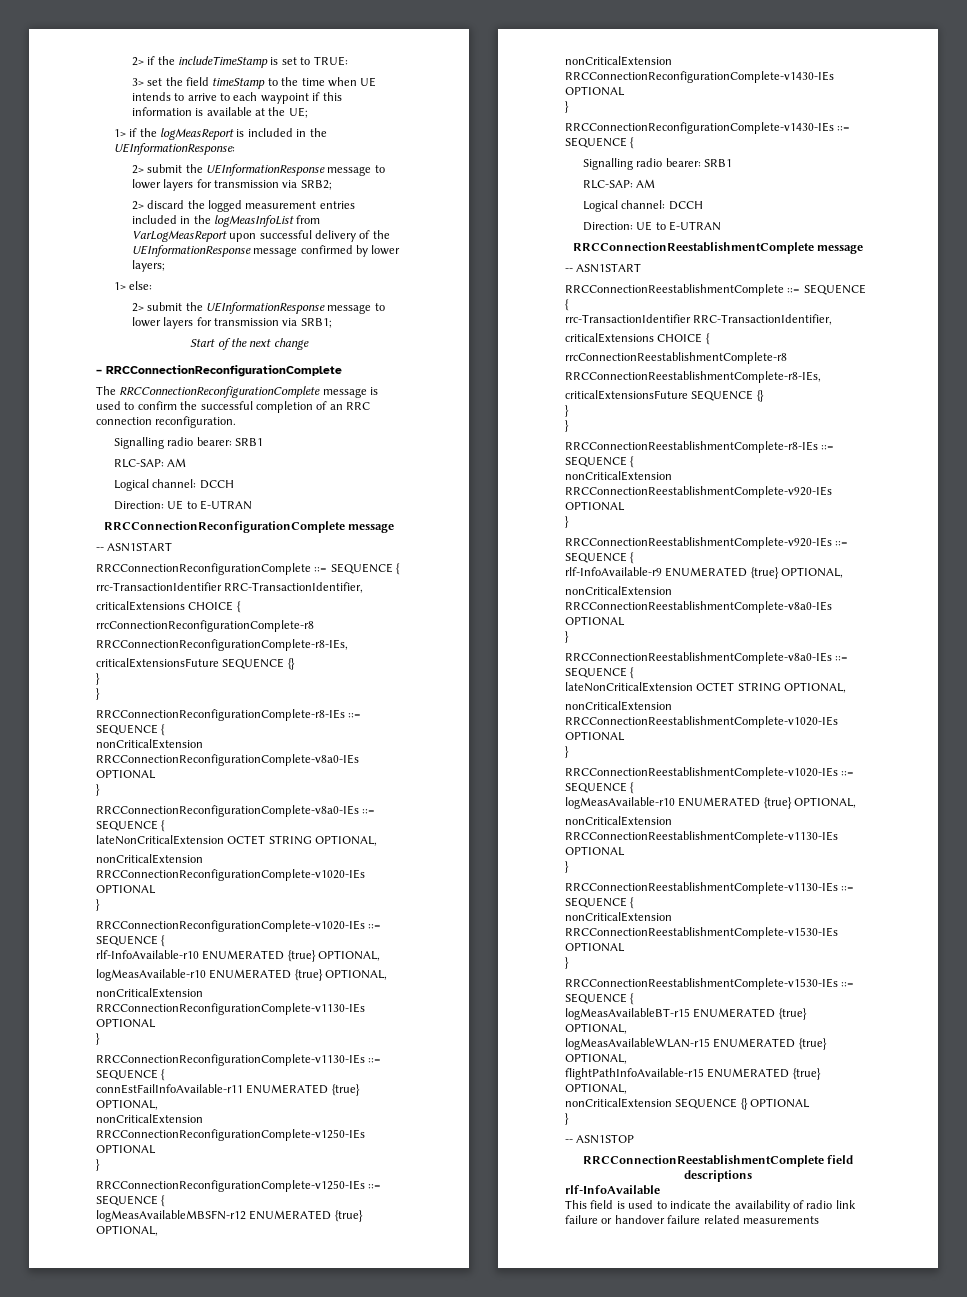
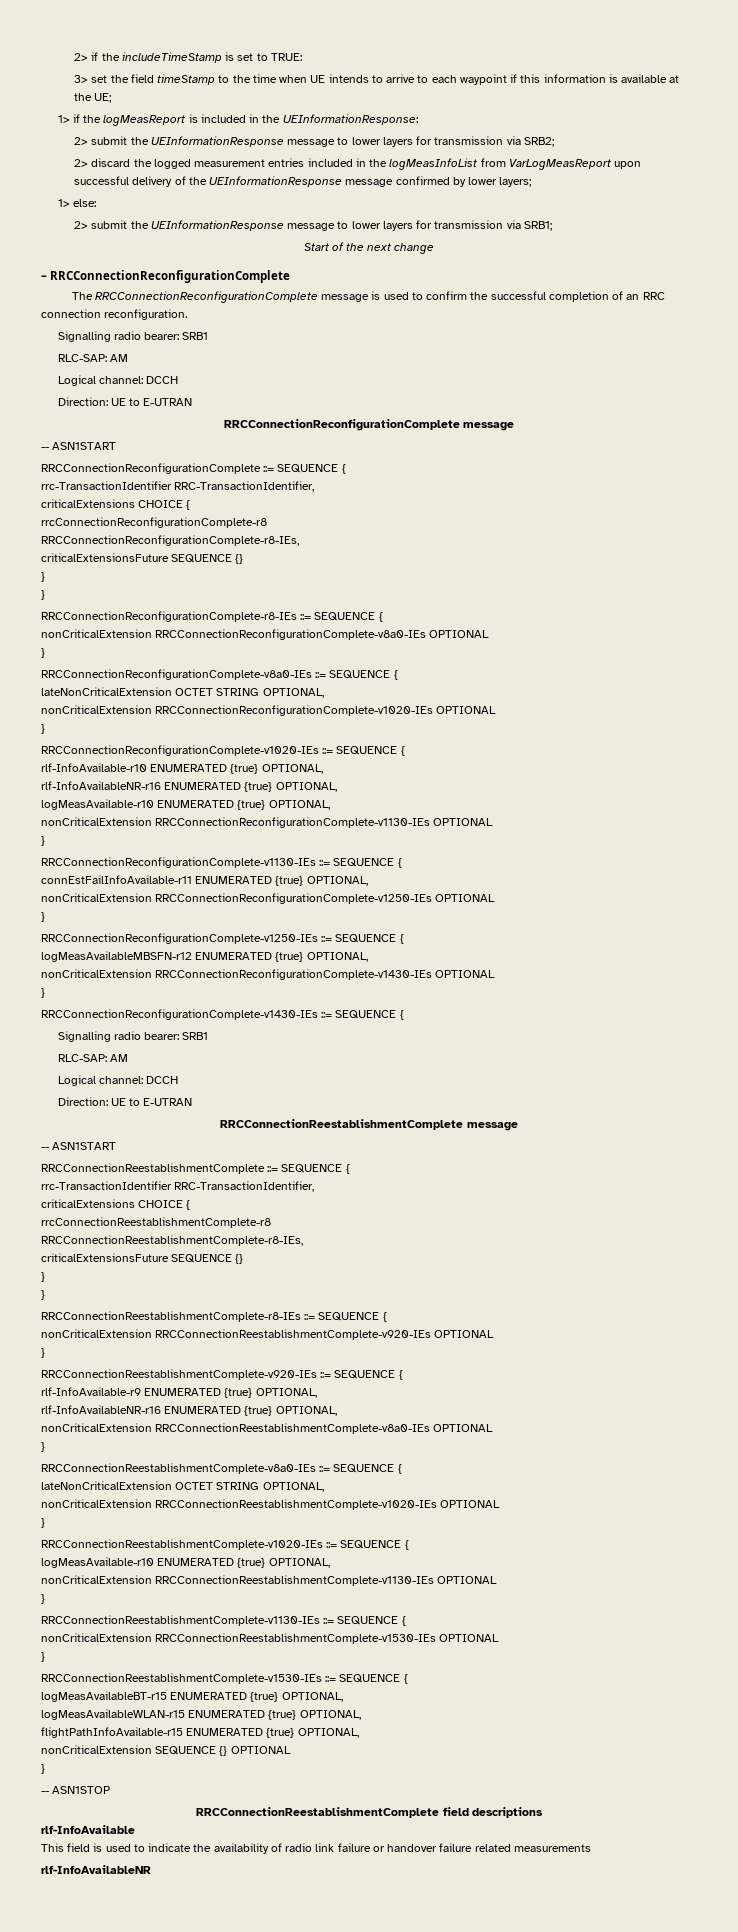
(381, 955) none -> [41,781,337,792] // rlf-InfoAvailableNR-r16 ENUMERATED {true} OPTIONAL,
(844, 572) none -> [41,1405,337,1416] // rlf-InfoAvailableNR-r16 ENUMERATED {true} OPTIONAL,
(819, 1220) none -> [41,1865,151,1874] // rlf-InfoAvailableNR

